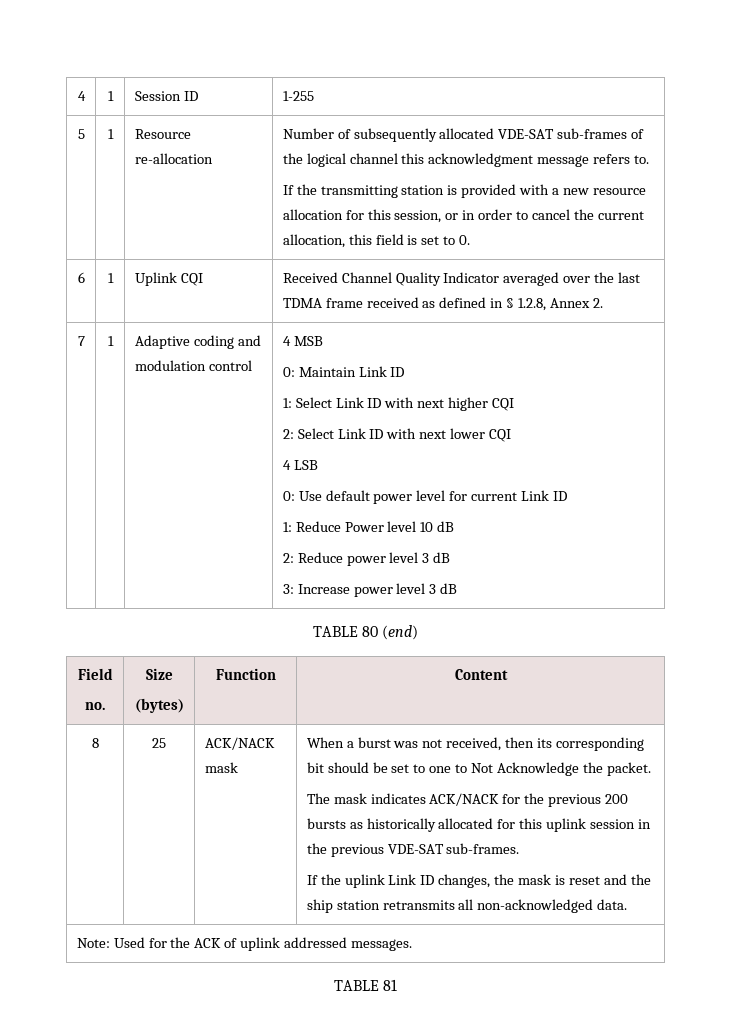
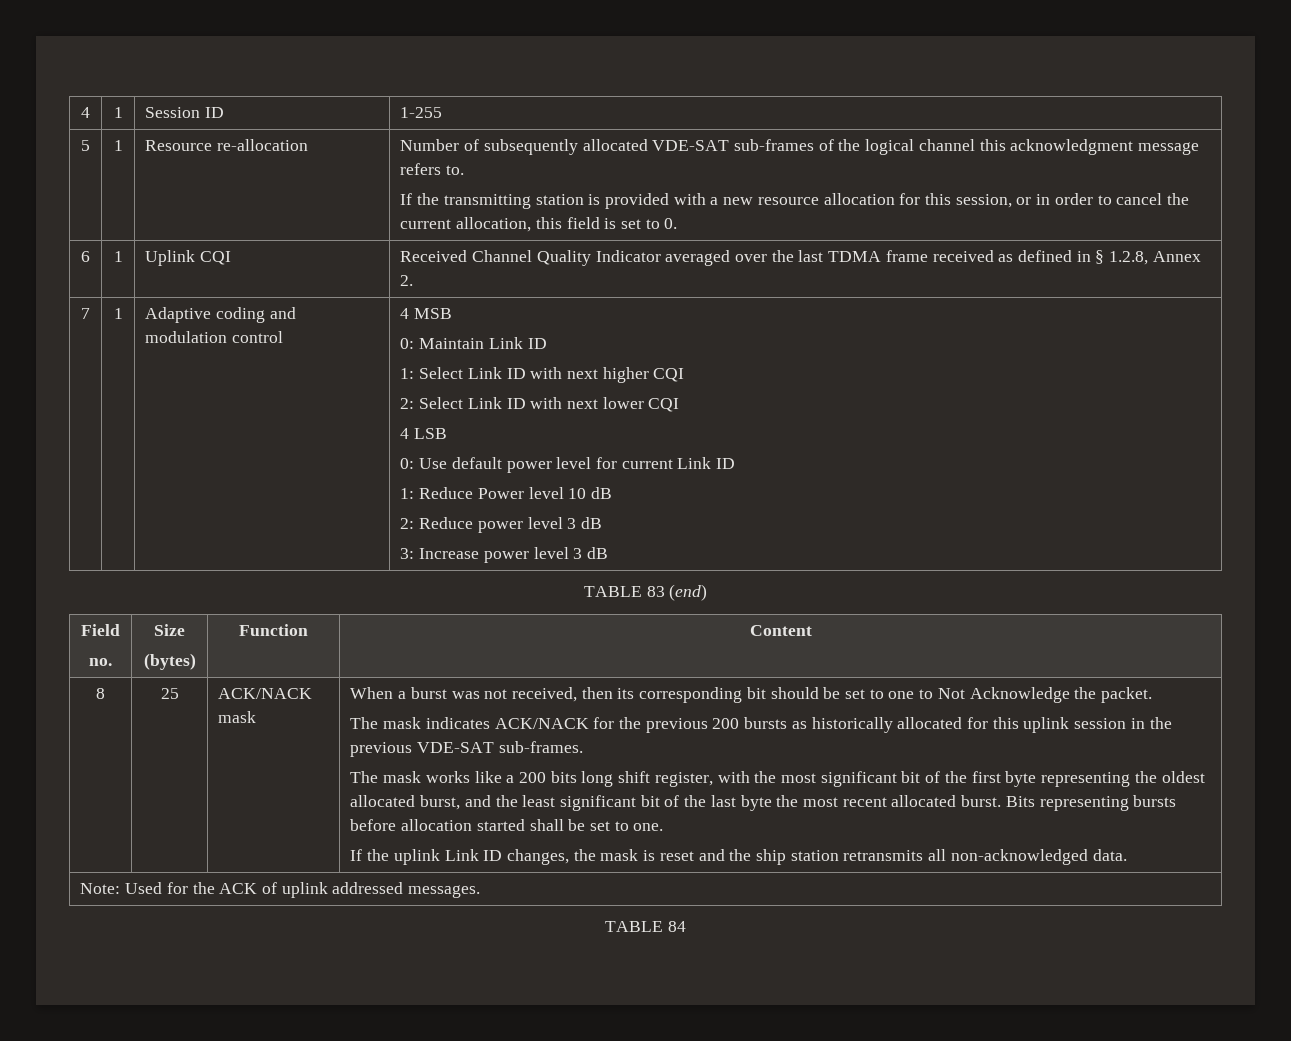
[362,626,378,637] 80 -> [646,586,665,597] 83
(520, 848) none -> [350,771,1205,787] [350,795,1177,811] [350,819,664,831] // The mask works like a 200 bits long shift register, with the most significant bit of the first byte representing the oldest allocated burst, and the least significant bit of the last byte the most recent allocated burst. Bits representing bursts before allocation started shall be set to one.
[383,979,398,991] 81 -> [667,921,686,932] 84

